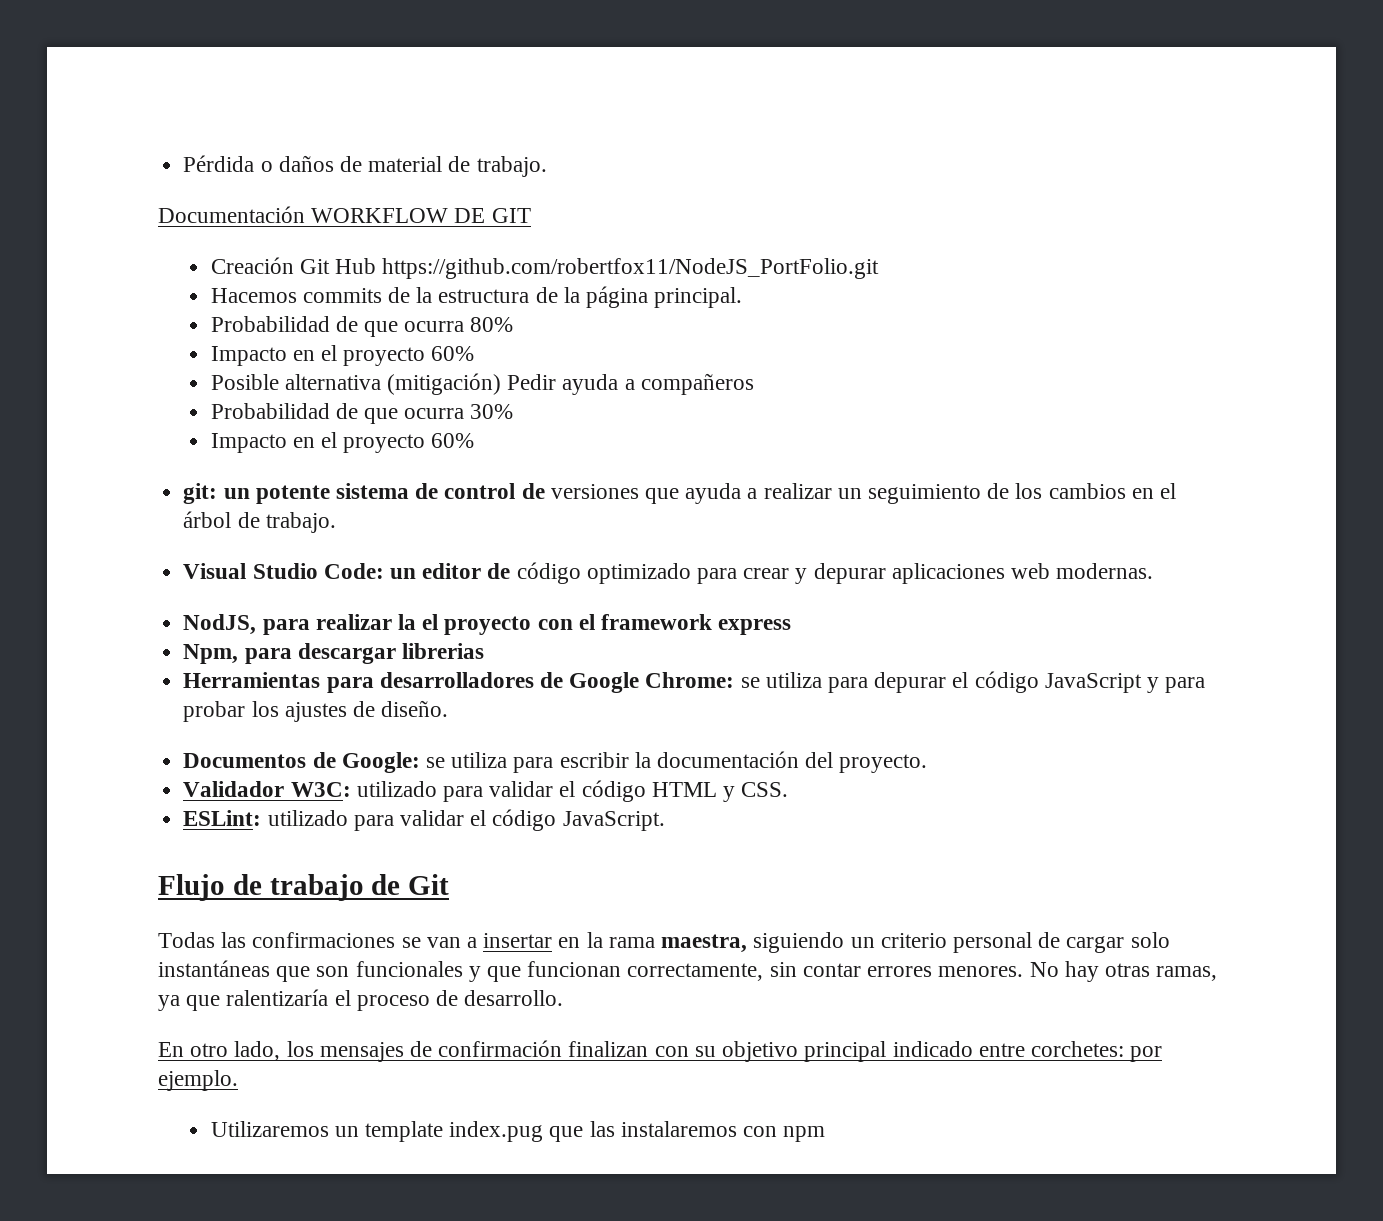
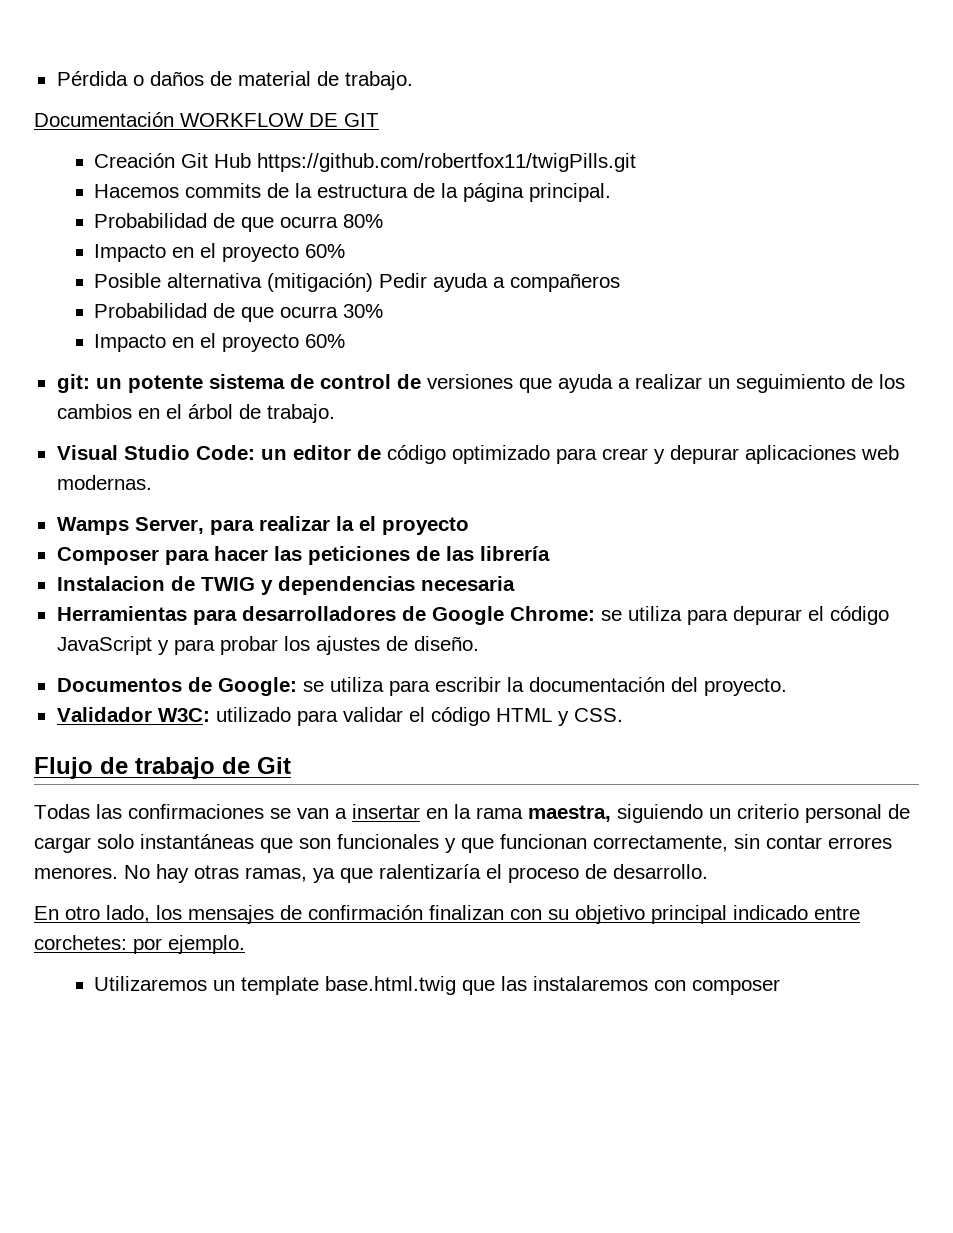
[382,258,880,279] https://github.com/robertfox11/NodeJS_PortFolio.git -> [257,153,637,172] https://github.com/robertfox11/twigPills.git
[183,614,257,635] NodJS, -> [56,517,204,535] Wamps Server,
[537,614,792,635] [183,643,484,664] con el framework express // Npm, para descargar librerias -> [56,546,550,565] [56,576,515,595] // Composer para hacer las peticiones de las librería // Instalacion de TWIG y dependencias necesaria
[183,809,665,831] // ESLint: utilizado para validar el código JavaScript. -> (623, 715) none
[449,1121,544,1142] index.pug -> [325,976,457,995] base.html.twig
[783,1126,826,1142] npm -> [692,979,781,995] composer

